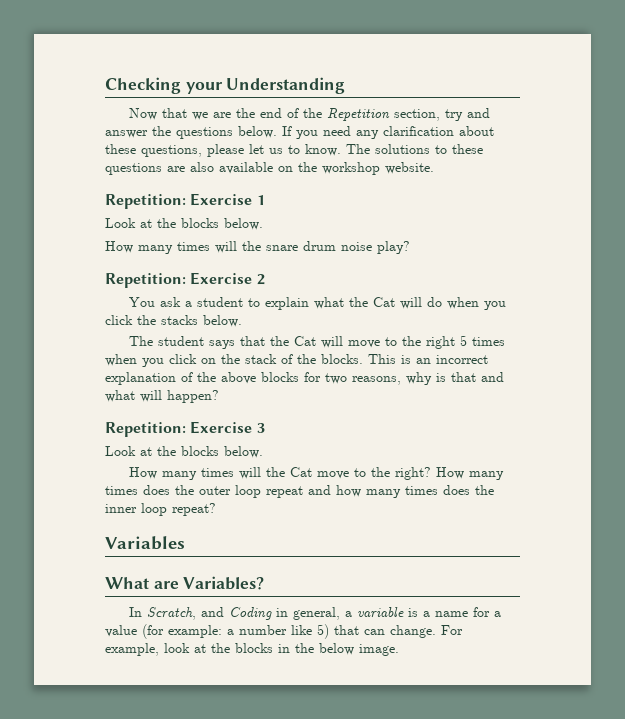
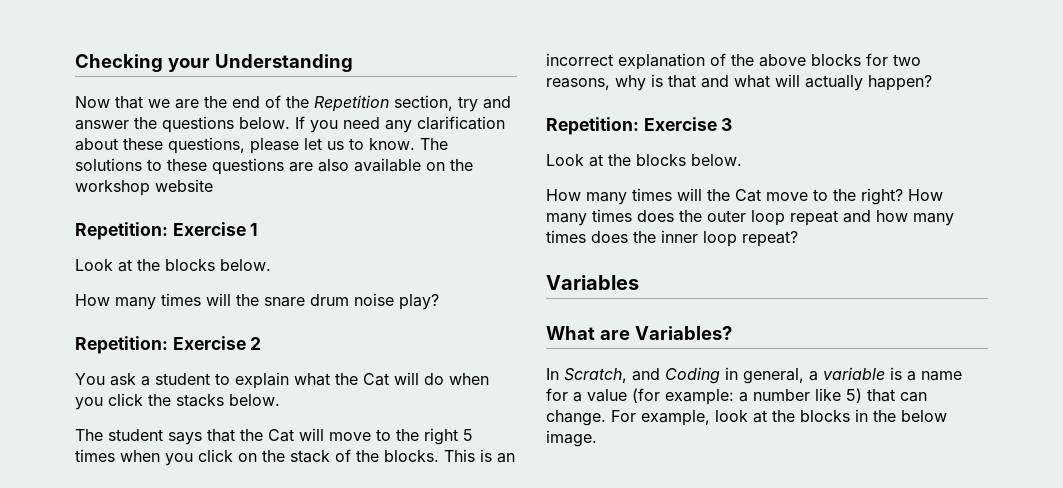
[385,162,434,174] website. -> [155,179,213,192] website
(162, 396) none -> [805,75,863,91] actually

